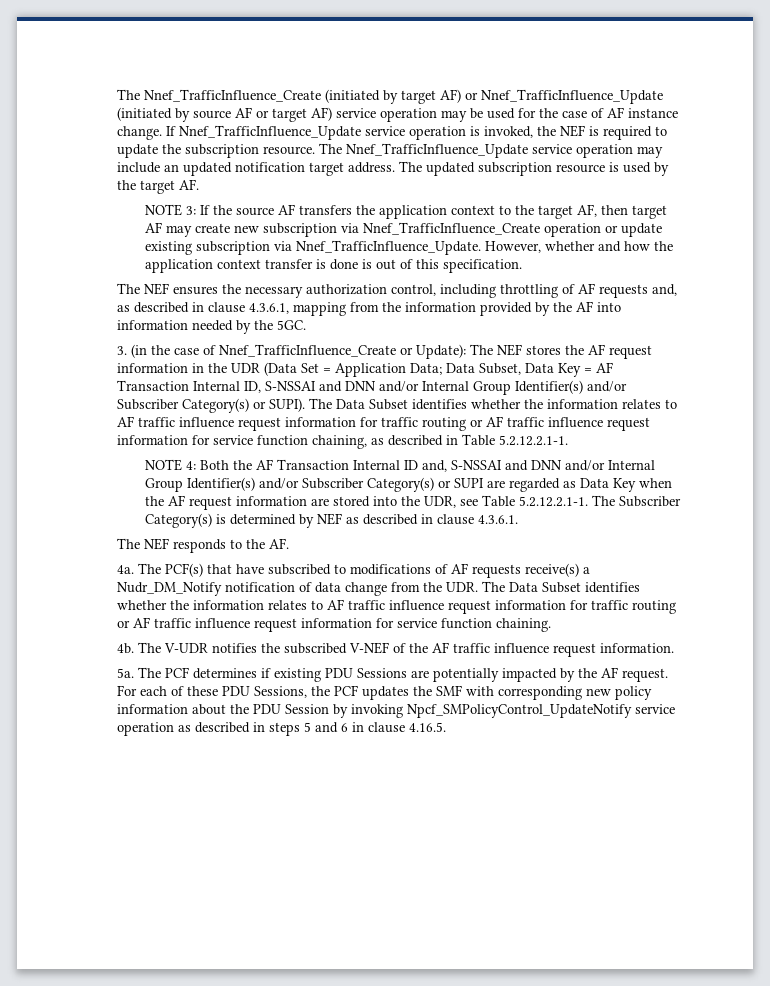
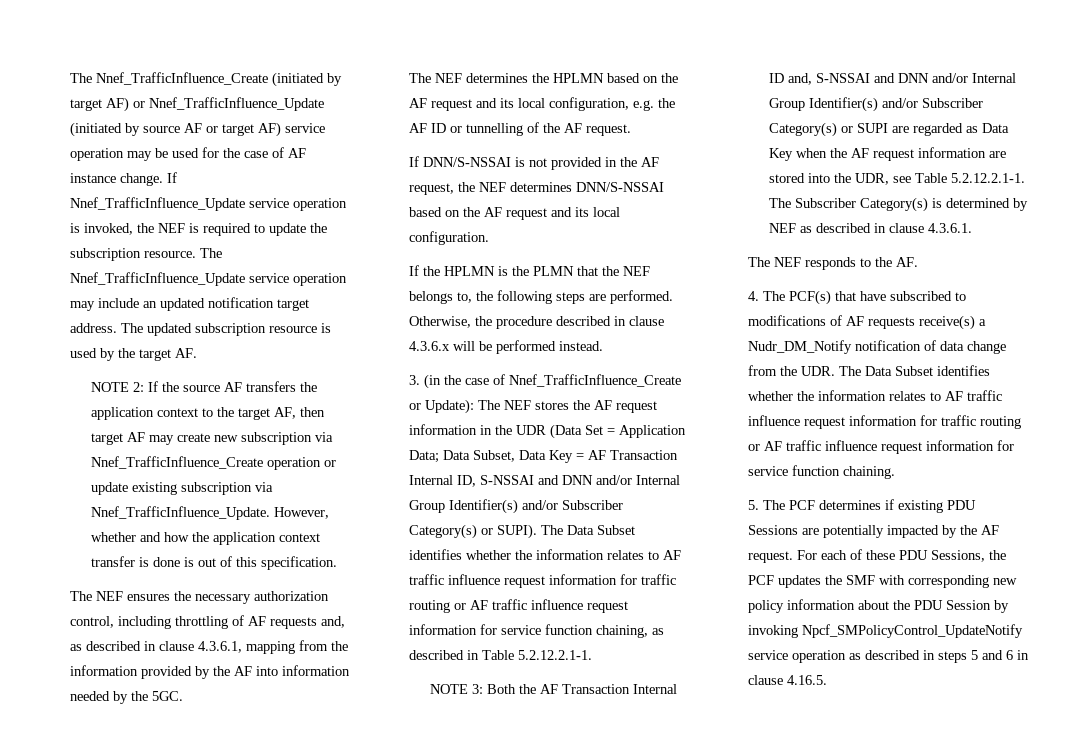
[185,206,196,215] 3: -> [133,382,145,392] 2:
(306, 325) none -> [409,73,679,83] [409,97,676,111] [409,122,632,136] [409,156,660,170] [409,182,665,195] [409,207,621,220] [409,231,490,245] [409,265,651,276] [409,290,674,304] [409,316,665,329] [409,340,604,354] // The NEF determines the HPLMN based on the AF request and its local configuration, e.g. the AF ID or tunnelling of the AF request. // If DNN/S-NSSAI is not provided in the AF request, the NEF determines DNN/S-NSSAI based on the AF request and its local configuration. // If the HPLMN is the PLMN that the NEF belongs to, the following steps are performed. Otherwise, the procedure described in clause 4.3.6.x will be performed instead.
[185,461,196,470] 4: -> [472,684,484,694] 3:
[116,565,134,574] 4a. -> [748,291,760,301] 4.
[116,642,674,657] [116,668,134,678] 4b. The V-UDR notifies the subscribed V-NEF of the AF traffic influence request information. // 5a. -> [748,500,760,510] 5.

